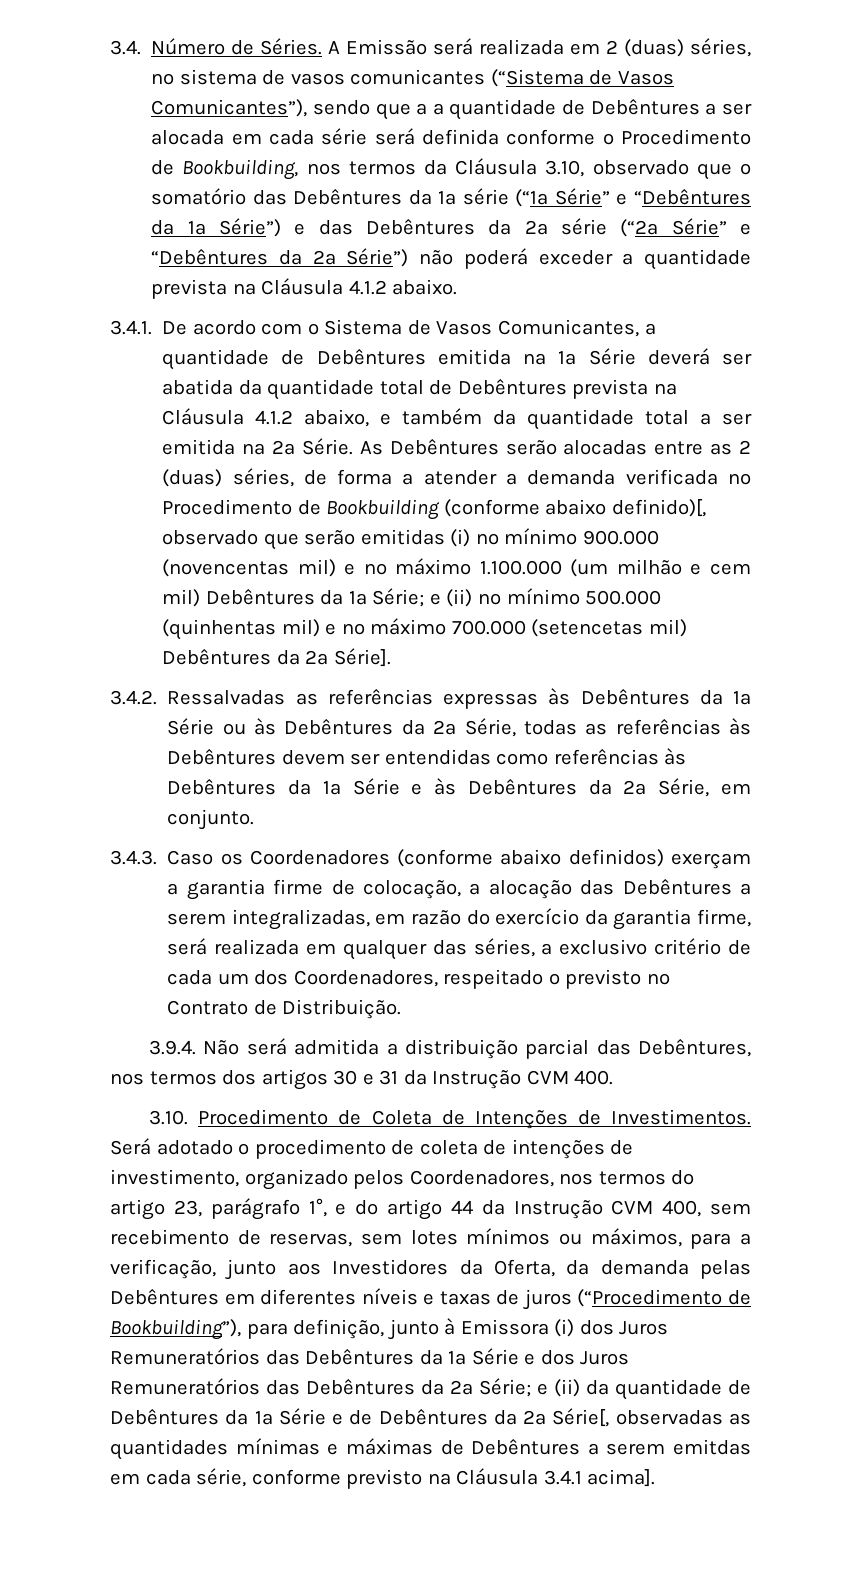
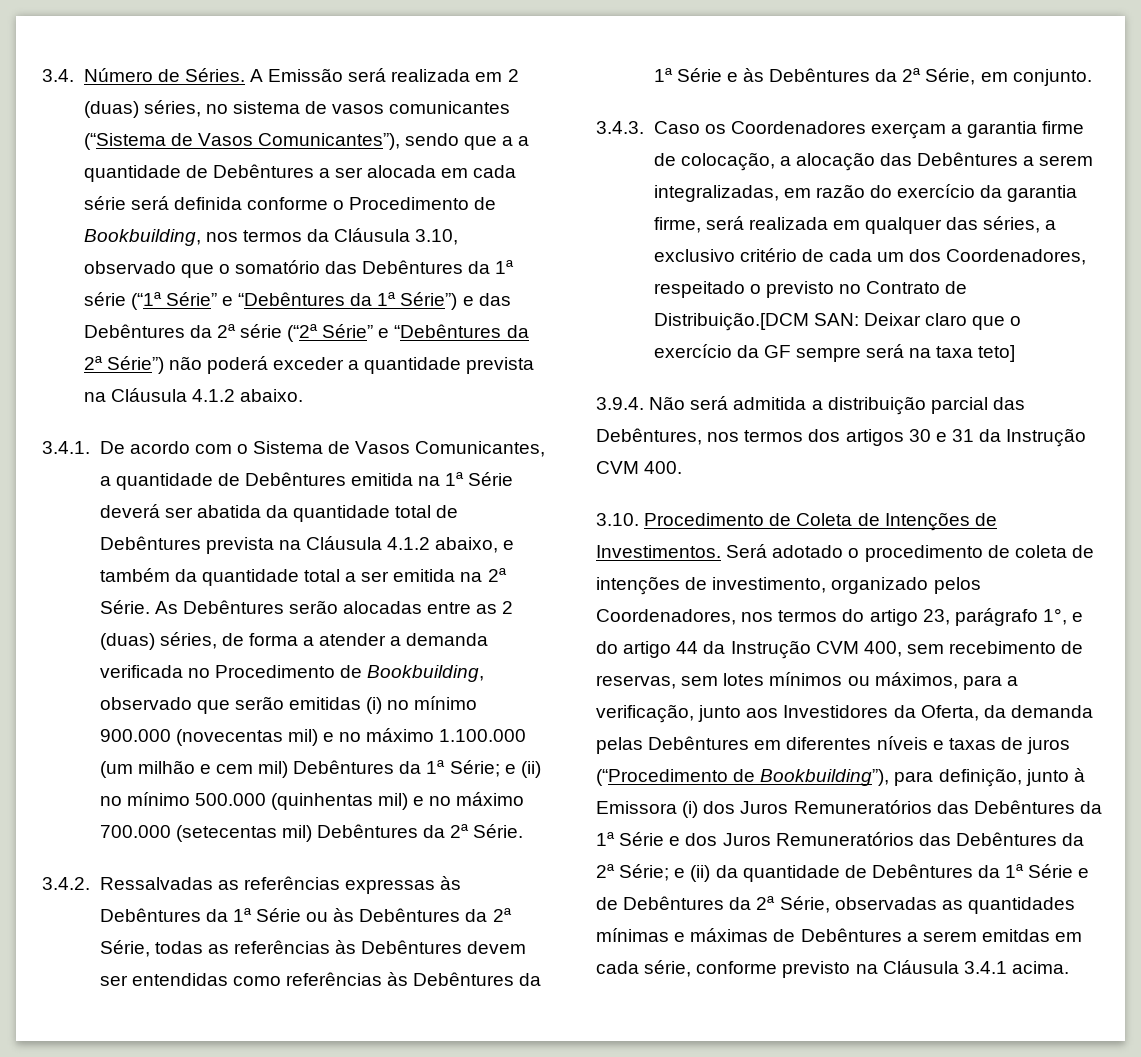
[326,499,706,520] Bookbuilding (conforme abaixo definido)[, -> [367,665,485,682] Bookbuilding,
[162,559,290,577] (novencentas -> [175,729,283,746] (novecentas
[531,619,644,637] (setencetas -> [175,825,277,842] (setecentas
[333,648,391,667] Série]. -> [473,824,524,838] Série.
[397,849,664,867] (conforme abaixo definidos) -> (866, 127) none
[282,999,402,1019] Distribuição. -> [653,312,1022,331] [653,344,1016,362] Distribuição.[DCM SAN: Deixar claro que o exercício da GF sempre será na taxa teto]
[552,1408,610,1427] Série[, -> [779,896,830,913] Série,
[587,1469,656,1487] acima]. -> [1011,961,1069,974] acima.

